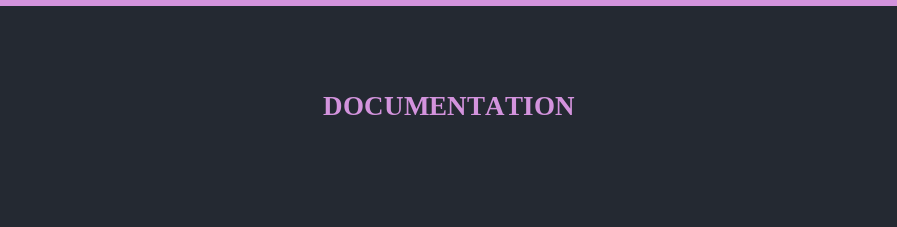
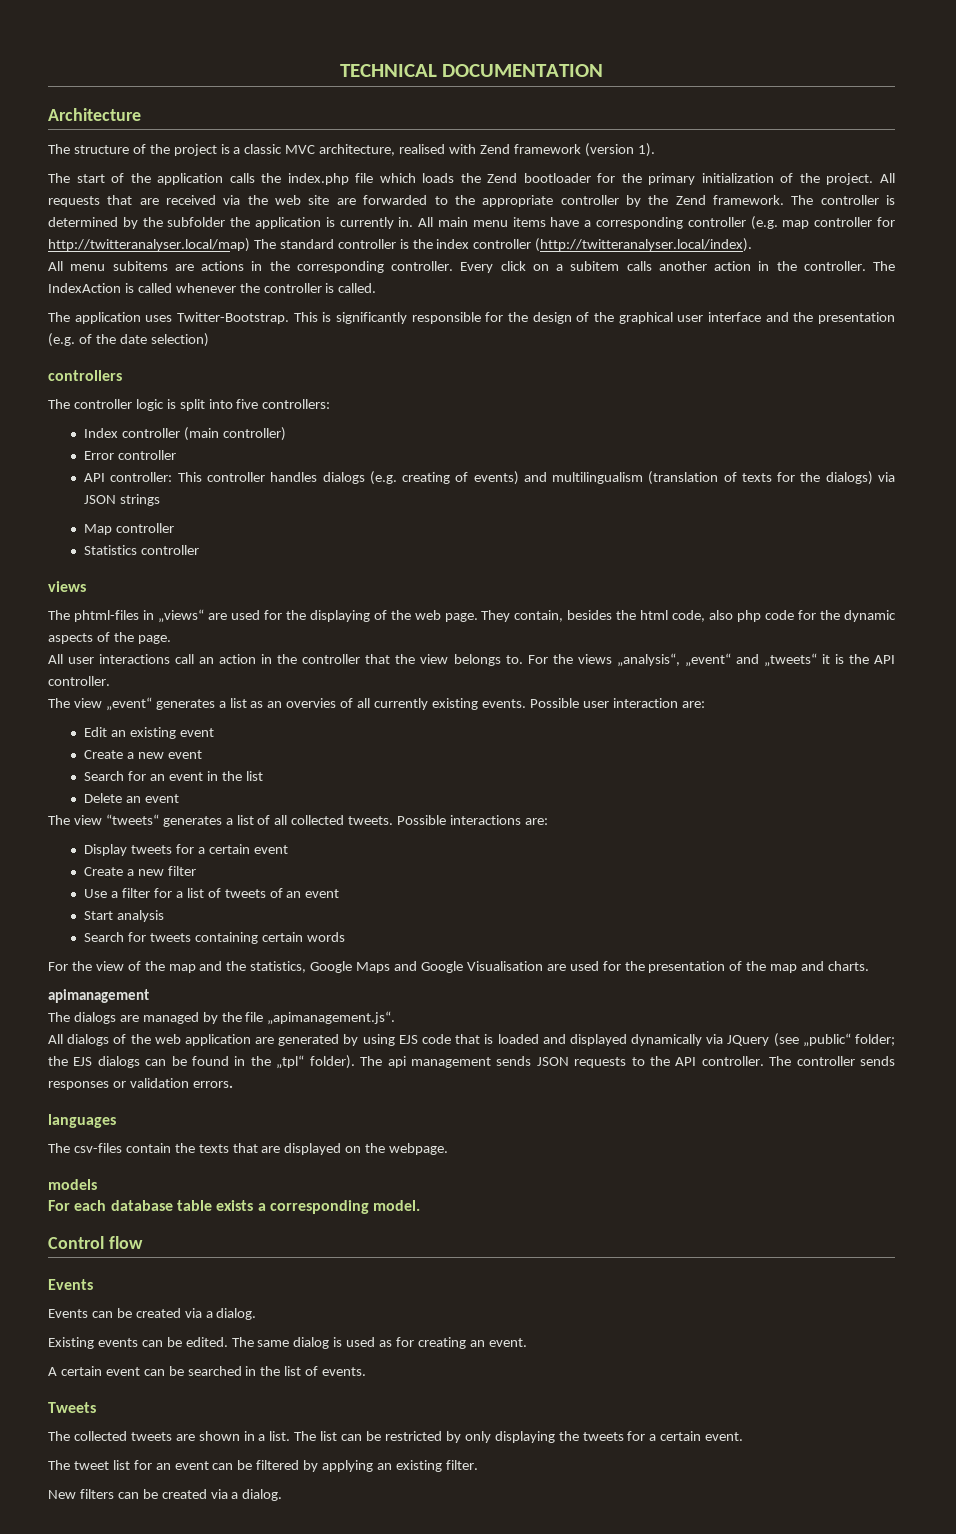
(322, 106) none -> [339,64,437,77] TECHNICAL
(575, 106) none -> [48,108,141,121] [48,143,655,157] [48,173,895,185] [48,195,896,207] [48,216,895,230] [48,238,753,252] [48,261,895,273] [48,283,377,293] [48,312,895,324] [48,333,209,347] [48,370,122,381] [48,399,331,411] [84,427,286,441] [84,450,177,460] [84,471,895,485] [84,494,161,506] [84,523,175,535] [84,545,200,555] [48,581,86,592] [48,609,897,623] [48,632,171,644] [48,653,895,667] [48,676,110,686] [48,697,705,711] [84,727,214,739] [84,750,202,759] [84,771,263,781] [84,793,180,803] [48,814,548,827] [84,844,288,856] [84,866,196,876] [84,888,340,898] [84,910,165,922] [84,932,345,944] [48,961,870,973] [48,989,149,1003] [48,1011,396,1025] [48,1033,895,1047] [48,1055,895,1069] [48,1078,233,1090] [48,1114,116,1128] [48,1143,449,1155] [48,1179,97,1190] [48,1200,421,1214] [48,1236,143,1249] [48,1279,93,1290] [48,1308,257,1320] [48,1337,527,1349] [48,1366,367,1376] [48,1402,96,1413] [48,1431,744,1443] [48,1460,478,1472] [48,1489,283,1501] // Architecture // The structure of the project is a classic MVC architecture, realised with Zend framework (version 1). // The start of the application calls the index.php file which loads the Zend bootloader for the primary initialization of the project. All requests that are received via the web site are forwarded to the appropriate controller by the Zend framework. The controller is determined by the subfolder the application is currently in. All main menu items have a corresponding controller (e.g. map controller for http://twitteranalyser.local/map) The standard controller is the index controller (http://twitteranalyser.local/index). // All menu subitems are actions in the corresponding controller. Every click on a subitem calls another action in the controller. The IndexAction is called whenever the controller is called. // The application uses Twitter-Bootstrap. This is significantly responsible for the design of the graphical user interface and the presentation (e.g. of the date selection) // controllers // The controller logic is split into five controllers: // Index controller (main controller) // Error controller // API controller: This controller handles dialogs (e.g. creating of events) and multilingualism (translation of texts for the dialogs) via JSON strings // Map controller // Statistics controller // views // The phtml-files in „views“ are used for the displaying of the web page. They contain, besides the html code, also php code for the dynamic aspects of the page. // All user interactions call an action in the controller that the view belongs to. For the views „analysis“, „event“ and „tweets“ it is the API controller. // The view „event“ generates a list as an overvies of all currently existing events. Possible user interaction are: // Edit an existing event // Create a new event // Search for an event in the list // Delete an event // The view “tweets“ generates a list of all collected tweets. Possible interactions are: // Display tweets for a certain event // Create a new filter // Use a filter for a list of tweets of an event // Start analysis // Search for tweets containing certain words // For the view of the map and the statistics, Google Maps and Google Visualisation are used for the presentation of the map and charts. // apimanagement // The dialogs are managed by the file „apimanagement.js“. // All dialogs of the web application are generated by using EJS code that is loaded and displayed dynamically via JQuery (see „public“ folder; the EJS dialogs can be found in the „tpl“ folder). The api management sends JSON requests to the API controller. The controller sends responses or validation errors. // languages // The csv-files contain the texts that are displayed on the webpage. // models // For each database table exists a corresponding model. // Control flow // Events // Events can be created via a dialog. // Existing events can be edited. The same dialog is used as for creating an event. // A certain event can be searched in the list of events. // Tweets // The collected tweets are shown in a list. The list can be restricted by only displaying the tweets for a certain event. // The tweet list for an event can be filtered by applying an existing filter. // New filters can be created via a dialog.

